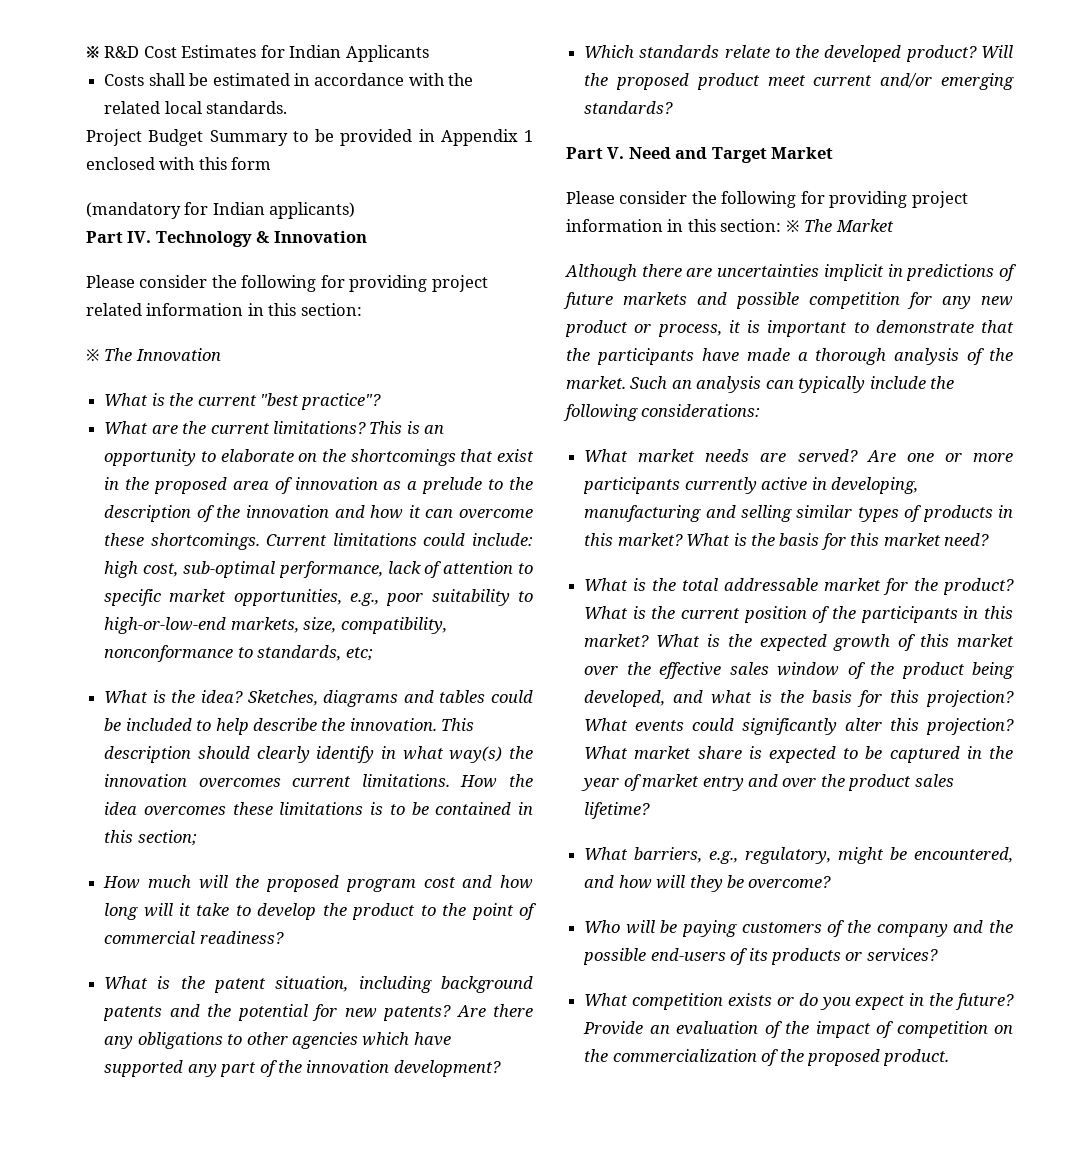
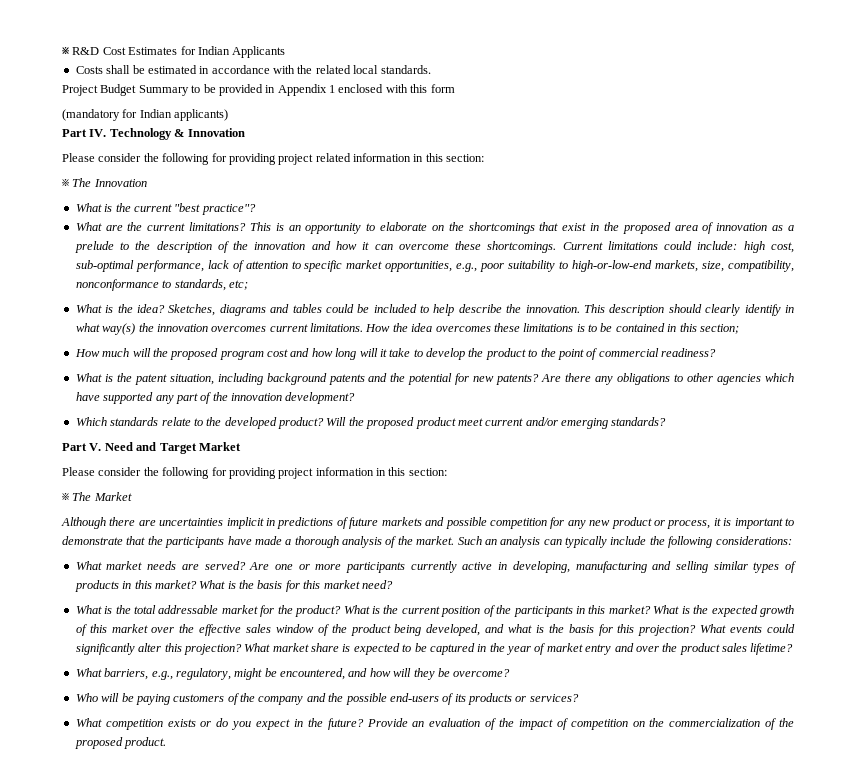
(782, 225) none -> (447, 472) //

